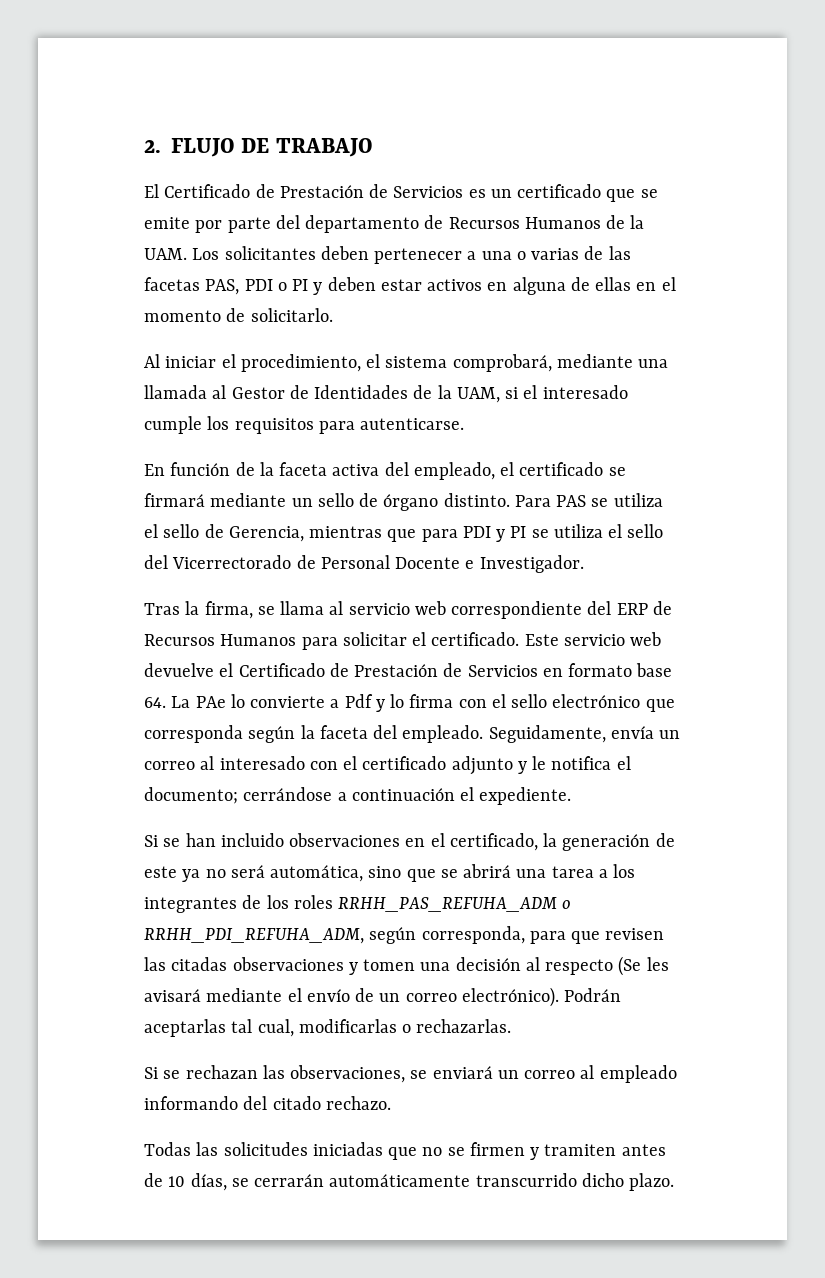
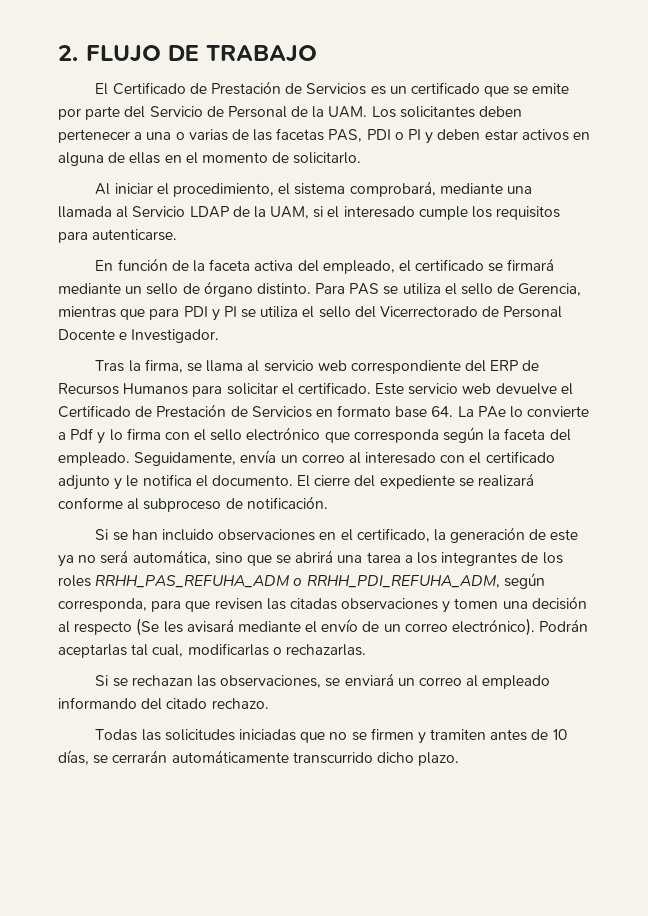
[305,215,601,233] departamento de Recursos Humanos -> [149,106,287,118] Servicio de Personal
[231,385,409,399] Gestor de Identidades -> [132,206,229,218] Servicio LDAP
[144,787,572,805] documento; cerrándose a continuación el expediente. -> [211,473,535,489] [58,496,328,512] documento. El cierre del expediente se realizará conforme al subproceso de notificación.

